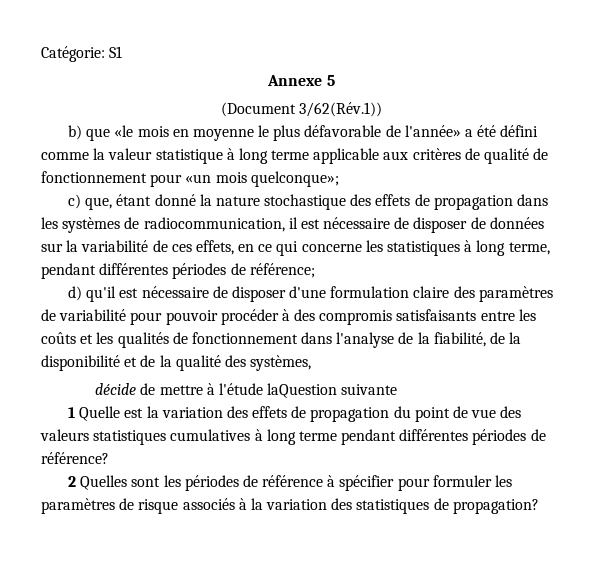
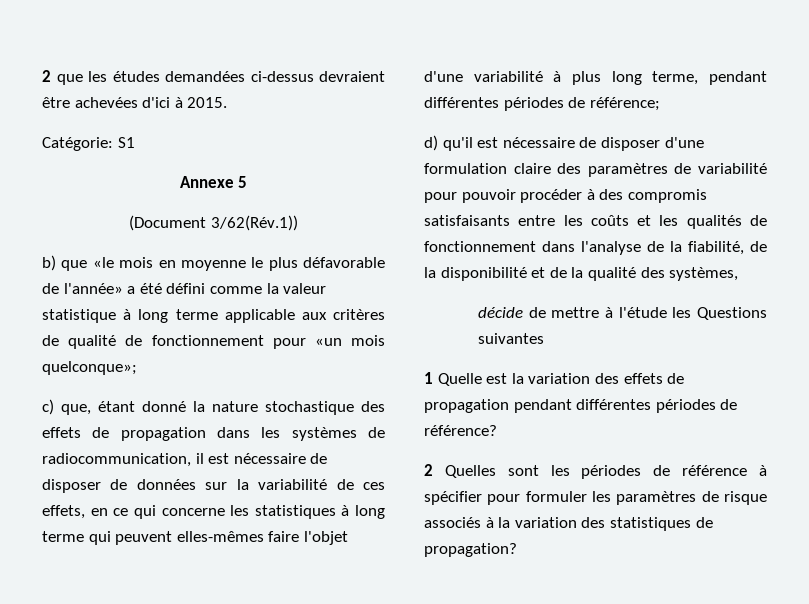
(41, 54) none -> [42,70,385,85] [42,97,228,108] 2 que les études demandées ci-dessus devraient être achevées d'ici à 2015. //
(506, 248) none -> [42,531,348,545] [424,71,642,85] terme qui peuvent elles-mêmes faire l'objet d'une variabilité à plus long
[267,383,398,398] laQuestion suivante -> [672,307,767,320] [477,333,544,344] les Questions suivantes
[393,406,522,422] [40,429,337,445] du point de vue des valeurs statistiques cumulatives à long terme -> (509, 406) none

